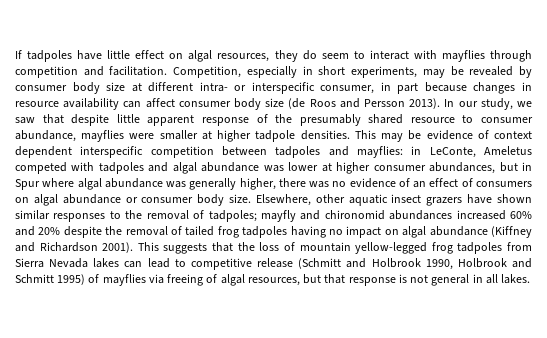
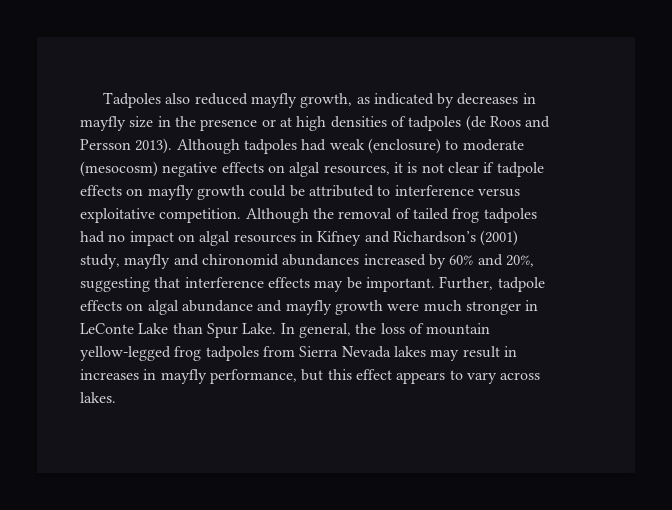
[15,50,532,62] [15,66,533,78] [15,82,533,94] [15,98,285,110] If tadpoles have little effect on algal resources, they do seem to interact with mayflies through competition and facilitation. Competition, especially in short experiments, may be revealed by consumer body size at different intra- or interspecific consumer, in part because changes in resource availability can affect consumer body size -> [102,92,536,108] [80,116,462,131] Tadpoles also reduced mayfly growth, as indicated by decreases in mayfly size in the presence or at high densities of tadpoles
[444,98,532,110] [15,114,533,126] [15,130,532,142] [15,146,532,158] [15,162,532,174] [15,178,532,190] [15,194,533,206] [15,210,532,222] [15,226,102,238] In our study, we saw that despite little apparent response of the presumably shared resource to consumer abundance, mayflies were smaller at higher tadpole densities. This may be evidence of context dependent interspecific competition between tadpoles and mayflies: in LeConte, Ameletus competed with tadpoles and algal abundance was lower at higher consumer abundances, but in Spur where algal abundance was generally higher, there was no evidence of an effect of consumers on algal abundance or consumer body size. Elsewhere, other aquatic insect grazers have shown similar responses to the removal of tadpoles; mayfly and chironomid abundances increased 60% and 20% despite -> [176,138,524,154] [80,161,544,177] [80,185,520,200] [80,208,309,223] Although tadpoles had weak (enclosure) to moderate (mesocosm) negative effects on algal resources, it is not clear if tadpole effects on mayfly growth could be attributed to interference versus exploitative competition. Although
[290,226,326,238] having -> [80,231,105,243] had
[429,226,532,238] [15,242,234,254] abundance (Kiffney and Richardson 2001). This suggests that -> [233,230,519,246] [80,254,534,269] [80,276,545,292] [80,300,539,315] [80,323,351,338] resources in Kifney and Richardson’s (2001) study, mayfly and chironomid abundances increased by 60% and 20%, suggesting that interference effects may be important. Further, tadpole effects on algal abundance and mayfly growth were much stronger in LeConte Lake than Spur Lake. In general,
[124,258,532,270] [15,274,498,286] can lead to competitive release (Schmitt and Holbrook 1990, Holbrook and Schmitt 1995) of mayflies via freeing of algal resources, but that response is not general in all -> [430,346,517,361] [80,369,541,384] may result in increases in mayfly performance, but this effect appears to vary across

